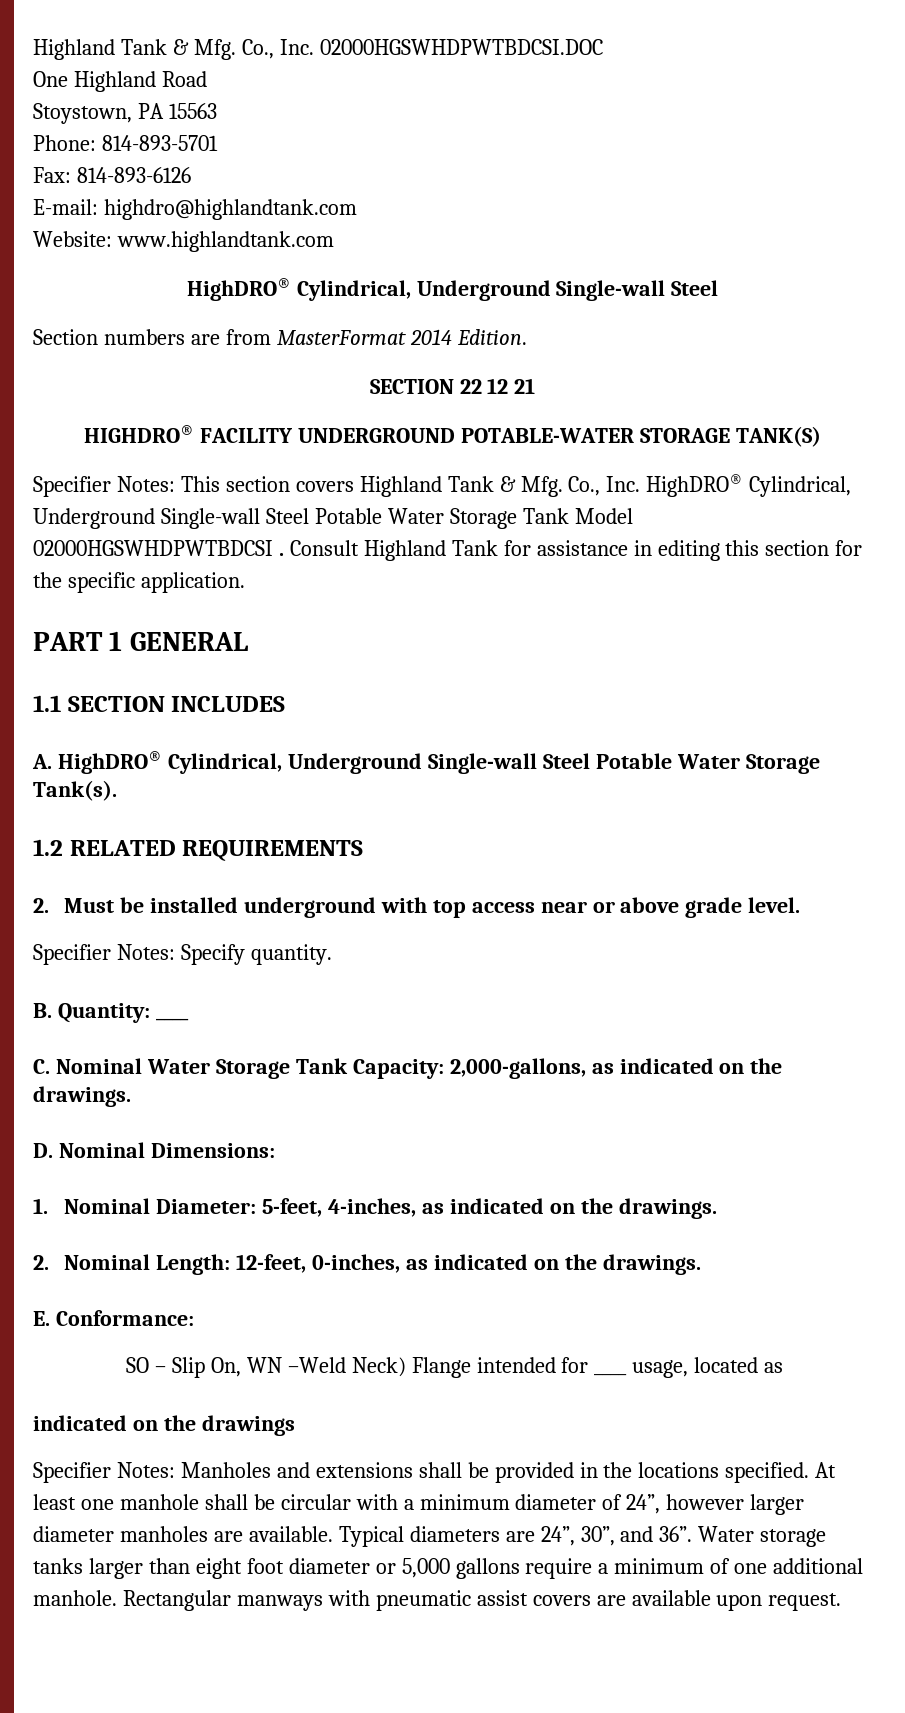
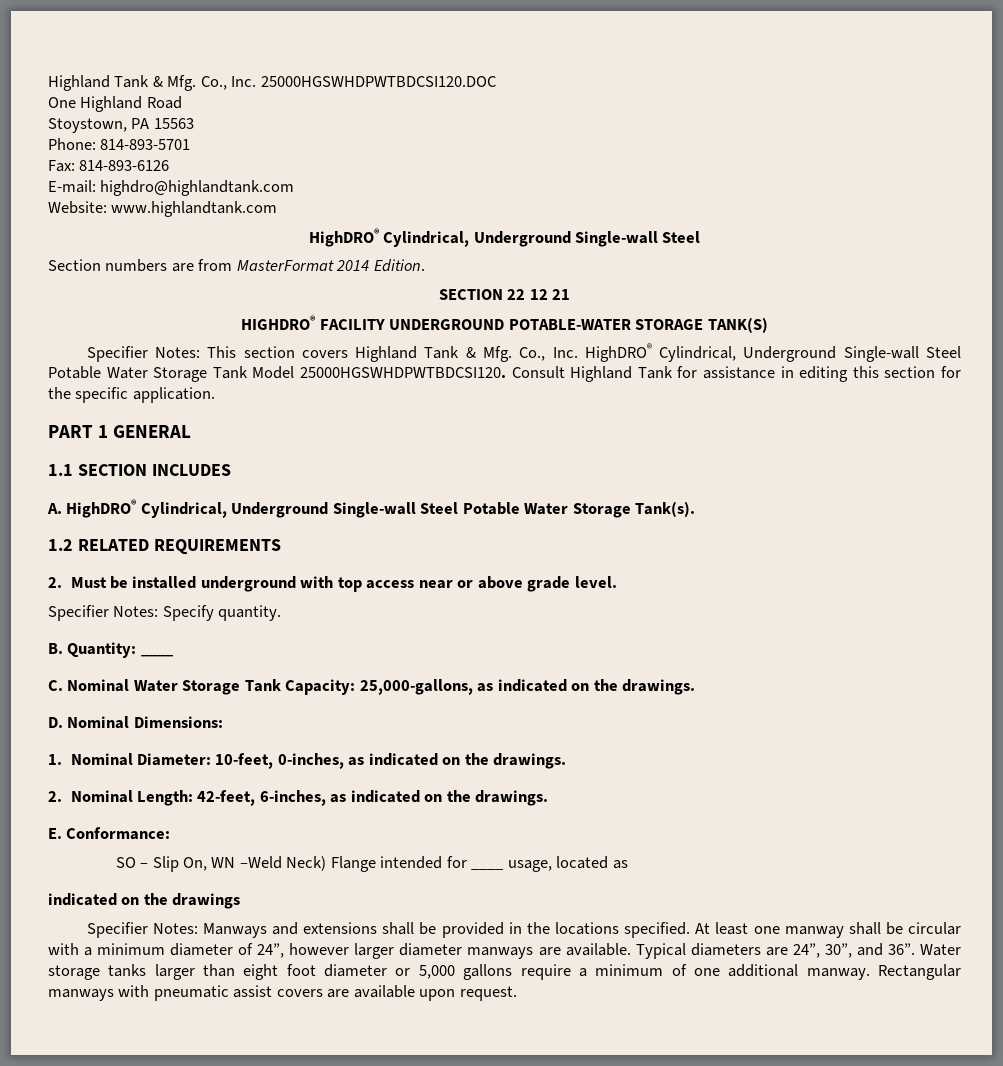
[33,39,603,60] Highland Tank & Mfg. Co., Inc. 02000HGSWHDPWTBDCSI.DOC -> [48,75,496,91] Highland Tank & Mfg. Co., Inc. 25000HGSWHDPWTBDCSI120.DOC
[33,540,284,556] 02000HGSWHDPWTBDCSI . -> [300,367,506,378] 25000HGSWHDPWTBDCSI120.
[449,1058,586,1079] 2,000-gallons, -> [359,679,473,695] 25,000-gallons,
[261,1198,416,1217] 5-feet, 4-inches, -> [215,753,344,769] 10-feet, 0-inches,
[235,1254,400,1273] 12-feet, 0-inches, -> [197,790,326,806] 42-feet, 6-inches,
[180,1462,271,1478] Manholes -> [202,923,267,938] Manways
[119,1494,199,1510] manhole -> [784,926,844,938] manway
[119,1526,208,1542] manholes -> [467,947,534,959] manways
[33,1590,117,1606] manhole. -> [806,968,870,980] manway.

